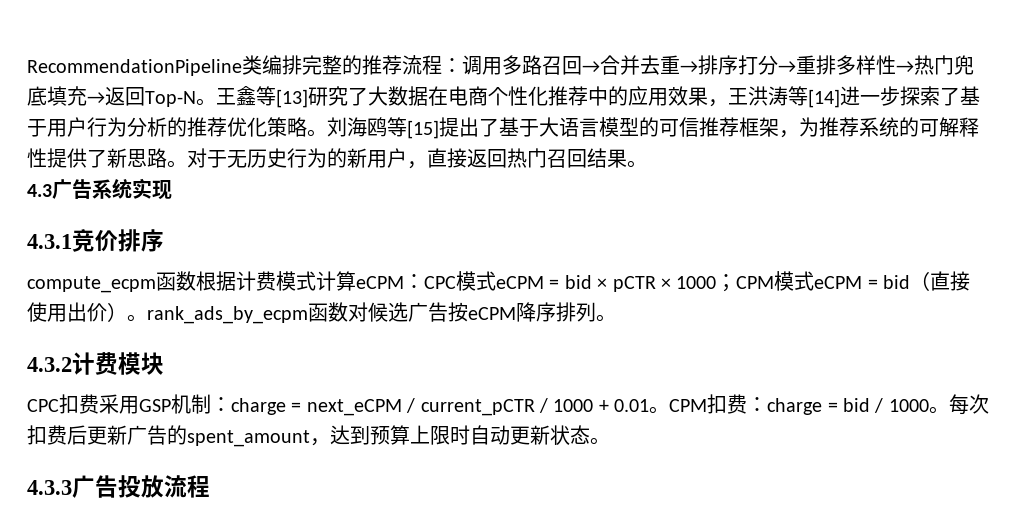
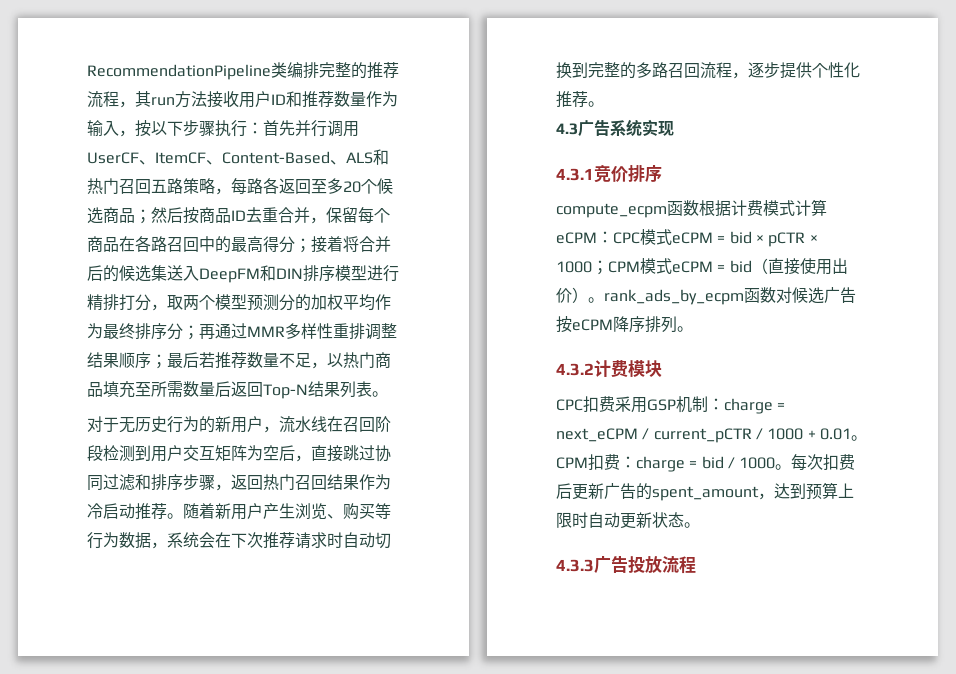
[442,55,974,75] [27,86,980,108] [27,117,979,139] [27,148,187,168] ：调用多路召回→合并去重→排序打分→重排多样性→热门兜底填充→返回Top-N。王鑫等[13]研究了大数据在电商个性化推荐中的应用效果，王洪涛等[14]进一步探索了基于用户行为分析的推荐优化策略。刘海鸥等[15]提出了基于大语言模型的可信推荐框架，为推荐系统的可解释性提供了新思路。 -> [119,91,398,108] [87,120,359,137] [87,149,389,165] [87,178,393,195] [87,207,390,224] [87,236,391,253] [87,265,399,283] [87,294,391,311] [87,323,397,340] [87,352,391,369] [87,381,388,399] ，其run方法接收用户ID和推荐数量作为输入，按以下步骤执行：首先并行调用UserCF、ItemCF、Content-Based、ALS和热门召回五路策略，每路各返回至多20个候选商品；然后按商品ID去重合并，保留每个商品在各路召回中的最高得分；接着将合并后的候选集送入DeepFM和DIN排序模型进行精排打分，取两个模型预测分的加权平均作为最终排序分；再通过MMR多样性重排调整结果顺序；最后若推荐数量不足，以热门商品填充至所需数量后返回Top-N结果列表。 //
[427,148,627,168] 直接返回热门召回结果 -> [279,416,391,433] [87,445,391,462] [87,474,391,491] [87,503,391,520] [87,532,391,549] [556,62,860,79] [556,91,588,108] 流水线在召回阶段检测到用户交互矩阵为空后，直接跳过协同过滤和排序步骤，返回热门召回结果作为冷启动推荐。随着新用户产生浏览、购买等行为数据，系统会在下次推荐请求时自动切换到完整的多路召回流程，逐步提供个性化推荐

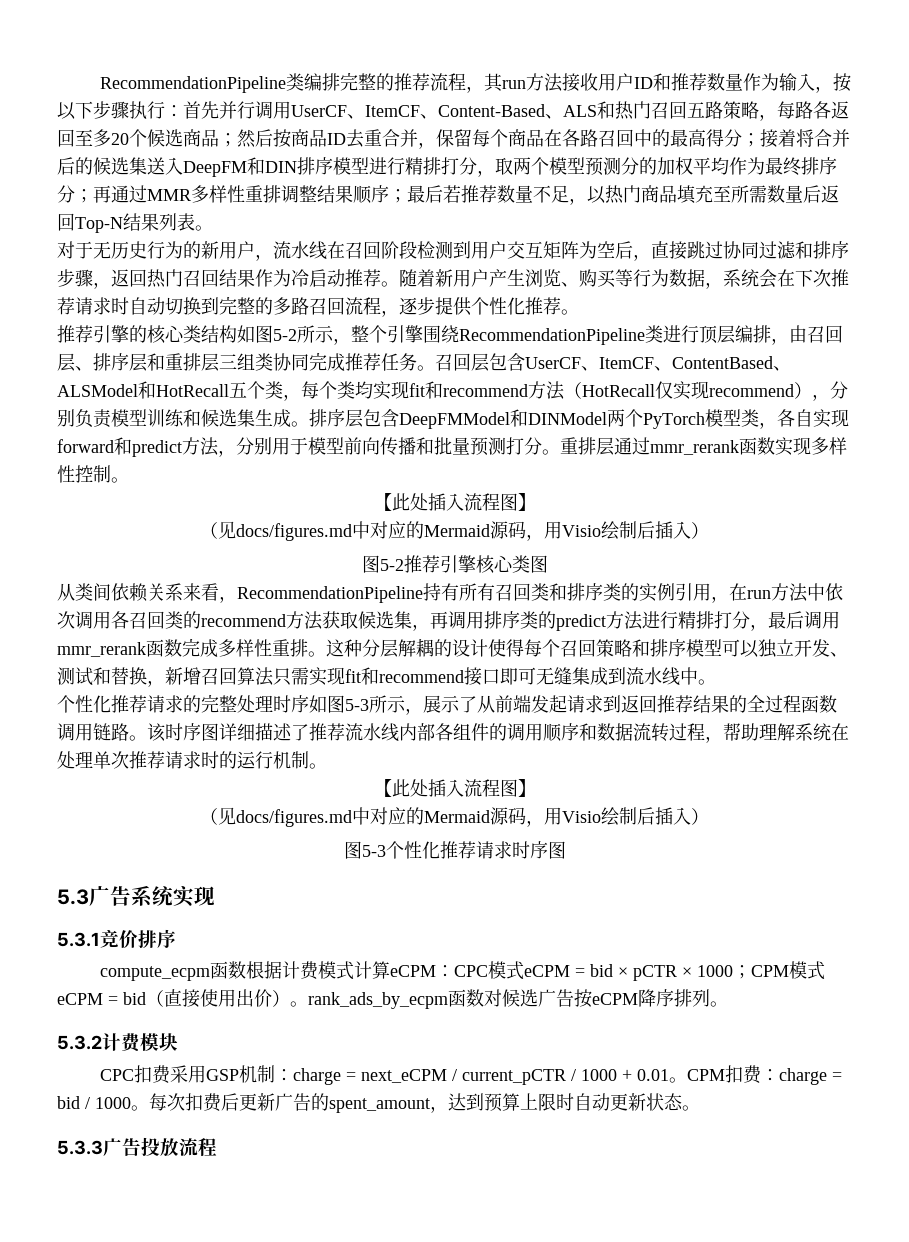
[556,123,578,135] 4.3 -> [57,325,843,345] [57,352,791,372] [57,381,848,401] [57,409,849,429] [57,437,847,457] [57,465,129,483] [373,493,536,511] [200,521,709,541] [361,555,548,574] [57,583,843,603] [57,611,840,631] [57,638,848,658] [57,667,716,687] [57,694,837,715] [57,723,849,743] [57,751,327,769] [373,779,536,797] [200,807,709,827] [343,841,566,859] [57,889,89,905] 推荐引擎的核心类结构如图5-2所示，整个引擎围绕RecommendationPipeline类进行顶层编排，由召回层、排序层和重排层三组类协同完成推荐任务。召回层包含UserCF、ItemCF、ContentBased、ALSModel和HotRecall五个类，每个类均实现fit和recommend方法（HotRecall仅实现recommend），分别负责模型训练和候选集生成。排序层包含DeepFMModel和DINModel两个PyTorch模型类，各自实现forward和predict方法，分别用于模型前向传播和批量预测打分。重排层通过mmr_rerank函数实现多样性控制。 // 【此处插入流程图】 // （见docs/figures.md中对应的Mermaid源码，用Visio绘制后插入） // 图5-2推荐引擎核心类图 // 从类间依赖关系来看，RecommendationPipeline持有所有召回类和排序类的实例引用，在run方法中依次调用各召回类的recommend方法获取候选集，再调用排序类的predict方法进行精排打分，最后调用mmr_rerank函数完成多样性重排。这种分层解耦的设计使得每个召回策略和排序模型可以独立开发、测试和替换，新增召回算法只需实现fit和recommend接口即可无缝集成到流水线中。 // 个性化推荐请求的完整处理时序如图5-3所示，展示了从前端发起请求到返回推荐结果的全过程函数调用链路。该时序图详细描述了推荐流水线内部各组件的调用顺序和数据流转过程，帮助理解系统在处理单次推荐请求时的运行机制。 // 【此处插入流程图】 // （见docs/figures.md中对应的Mermaid源码，用Visio绘制后插入） // 图5-3个性化推荐请求时序图 // 5.3
[556,168,594,181] 4.3.1 -> [57,932,100,947] 5.3.1
[556,363,594,376] 4.3.2 -> [57,1035,102,1050] 5.3.2
[556,559,594,572] 4.3.3 -> [57,1140,103,1155] 5.3.3

